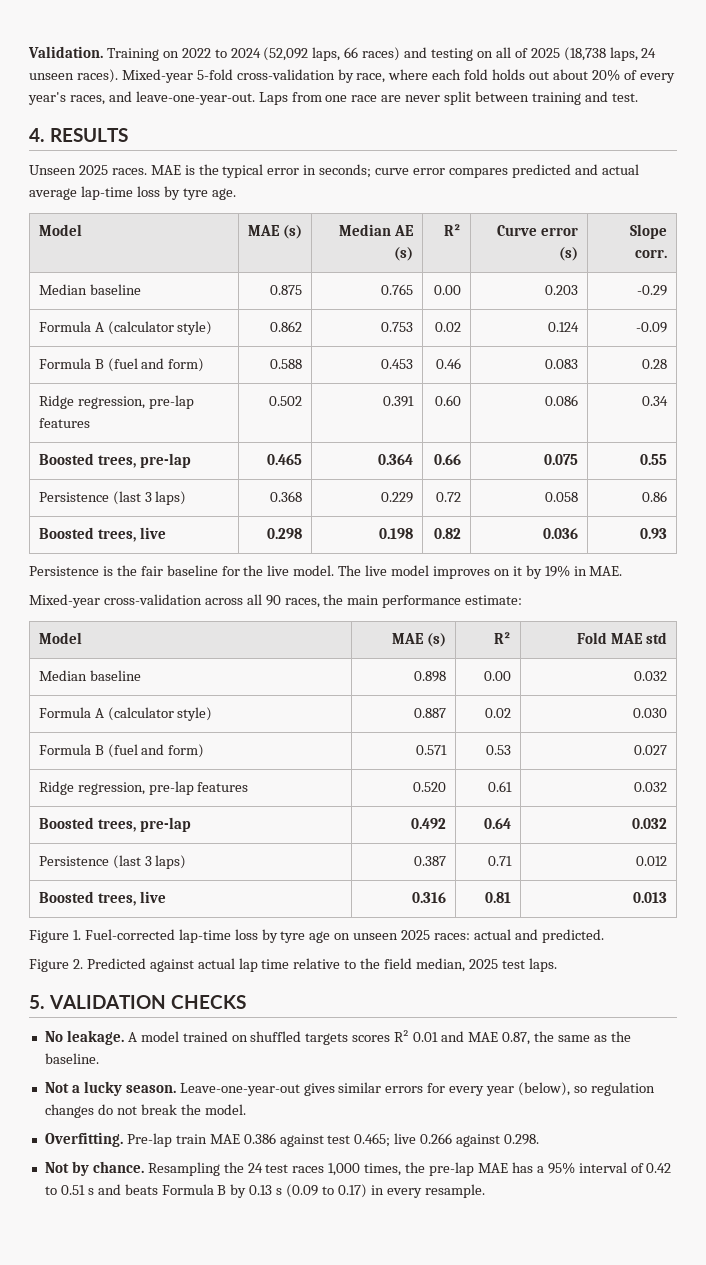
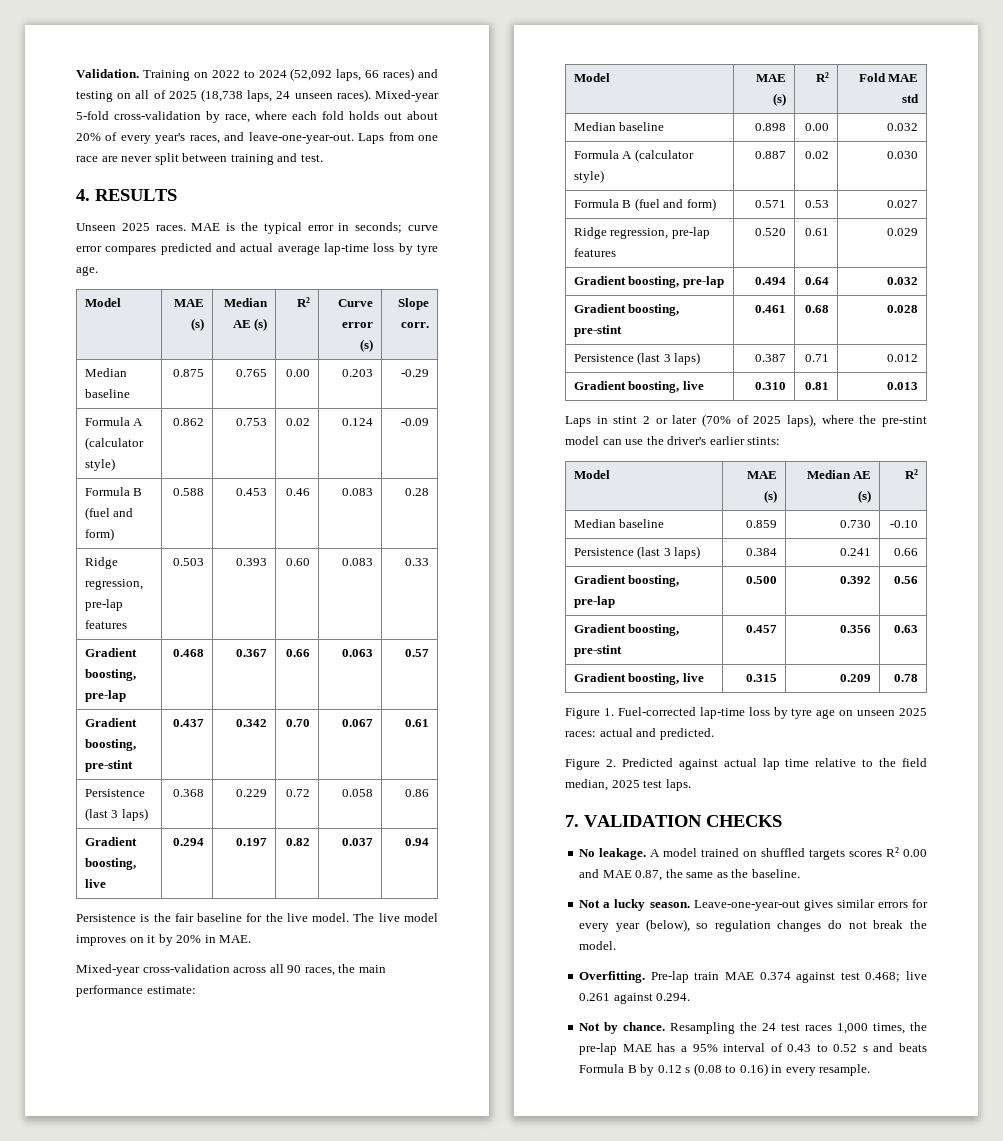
[269,396,303,406] [383,396,415,407] 0.502 | 0.391 -> [173,558,205,566] [236,558,268,566] 0.503 | 0.393
[545,395,579,406] [642,396,669,406] [38,453,191,468] [267,454,303,465] [378,454,414,465] 0.086 | 0.34 // Boosted trees, pre-lap | 0.465 | 0.364 -> [342,558,374,566] [405,558,430,566] [84,648,137,657] [84,669,136,681] [84,690,126,702] [173,649,205,657] [236,649,268,657] 0.083 | 0.33 // Gradient boosting, pre-lap | 0.468 | 0.367
[544,454,579,465] [640,454,668,465] 0.075 | 0.55 -> [342,649,374,657] [405,649,430,657] [84,718,137,727] [84,739,136,751] [84,760,133,772] [173,719,205,727] [236,719,268,727] [286,719,311,727] [342,719,374,727] [405,719,430,727] 0.063 | 0.57 // Gradient boosting, pre-stint | 0.437 | 0.342 | 0.70 | 0.067 | 0.61
[38,527,166,542] [267,528,303,539] [379,528,414,539] Boosted trees, live | 0.298 | 0.198 -> [84,837,137,846] [84,858,136,870] [84,879,106,888] [173,838,205,846] [236,838,268,846] Gradient boosting, live | 0.294 | 0.197
[543,528,579,539] [640,528,668,539] 0.036 | 0.93 -> [342,838,374,846] [405,838,430,846] 0.037 | 0.94
[544,565,570,577] 19% -> [176,935,202,943] 20%
[634,782,668,792] [38,817,191,832] [411,818,447,829] 0.032 // Boosted trees, pre-lap | 0.492 -> [887,228,919,236] [573,276,724,288] [755,277,787,285] 0.029 // Gradient boosting, pre-lap | 0.494
(668, 823) none -> [573,304,680,316] [573,325,622,337] [755,305,787,313] [805,305,830,313] [887,305,919,313] // Gradient boosting, pre-stint | 0.461 | 0.68 | 0.028
[38,891,166,906] [412,892,447,903] Boosted trees, live | 0.316 -> [573,381,704,393] [755,382,787,390] Gradient boosting, live | 0.310
(668, 897) none -> [565,414,927,427] [565,436,781,445] [573,470,610,479] [747,471,778,479] [764,490,778,503] [806,470,872,479] [858,490,872,503] [905,469,919,479] [573,519,665,528] [746,520,778,528] [840,520,872,528] [890,520,919,528] [573,546,701,559] [746,548,778,556] [840,548,872,556] [894,548,919,556] [573,575,680,587] [573,596,615,608] [746,576,778,584] [840,576,872,584] [894,576,919,584] [573,624,680,636] [573,645,622,657] [746,625,778,633] [840,625,872,633] [894,625,919,633] [573,673,704,685] [746,674,778,682] [840,674,872,682] [894,674,919,682] // Laps in stint 2 or later (70% of 2025 laps), where the pre-stint model can use the driver's earlier stints: // Model | MAE (s) | Median AE (s) | R² // Median baseline | 0.859 | 0.730 | -0.10 // Persistence (last 3 laps) | 0.384 | 0.241 | 0.66 // Gradient boosting, pre-lap | 0.500 | 0.392 | 0.56 // Gradient boosting, pre-stint | 0.457 | 0.356 | 0.63 // Gradient boosting, live | 0.315 | 0.209 | 0.78
[29,995,45,1009] 5. -> [565,815,579,827] 7.
[413,1032,439,1042] 0.01 -> [903,849,928,857] 0.00
[243,1133,276,1144] 0.386 -> [759,972,791,980] 0.374
[354,1133,540,1147] 0.465; live 0.266 against 0.298. -> [865,971,927,982] [579,993,691,1004] 0.468; live 0.261 against 0.294.
[646,1163,672,1173] [44,1185,85,1195] 0.42 to 0.51 -> [787,1044,858,1052] 0.43 to 0.52
[249,1184,367,1198] 0.13 s (0.09 to 0.17) -> [657,1063,768,1076] 0.12 s (0.08 to 0.16)

